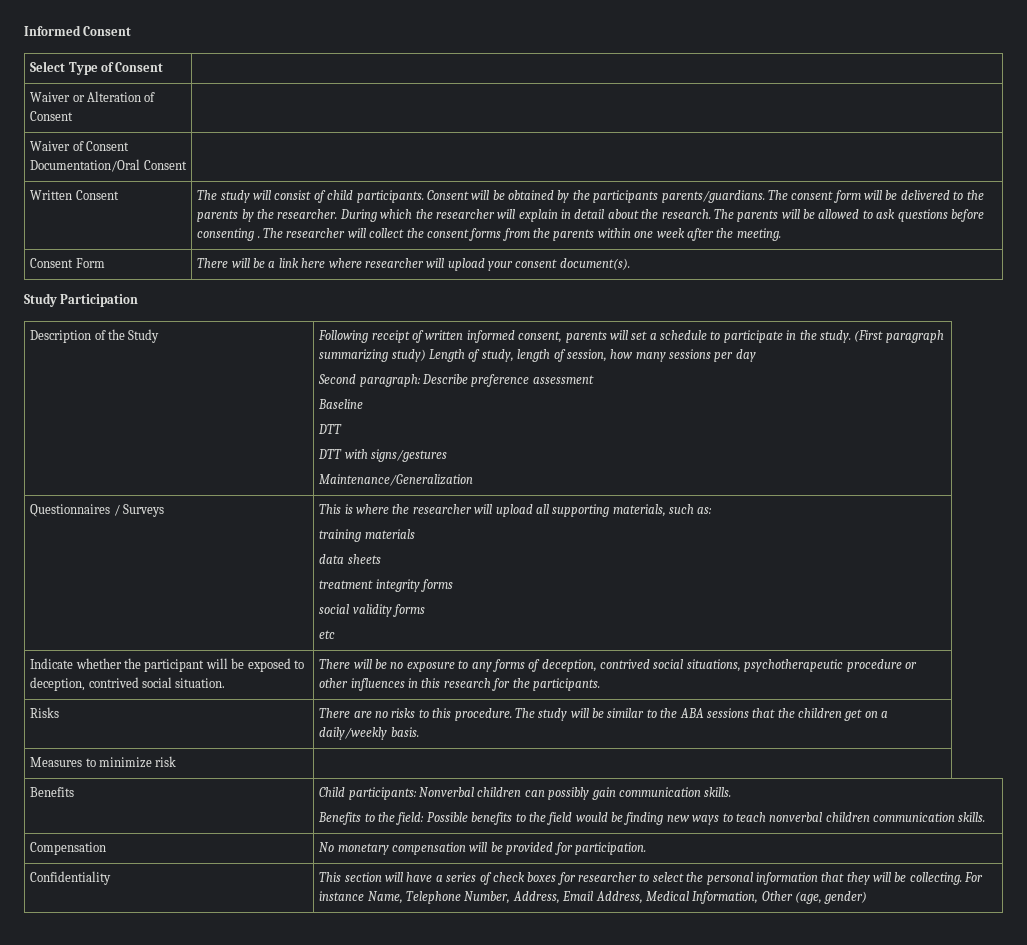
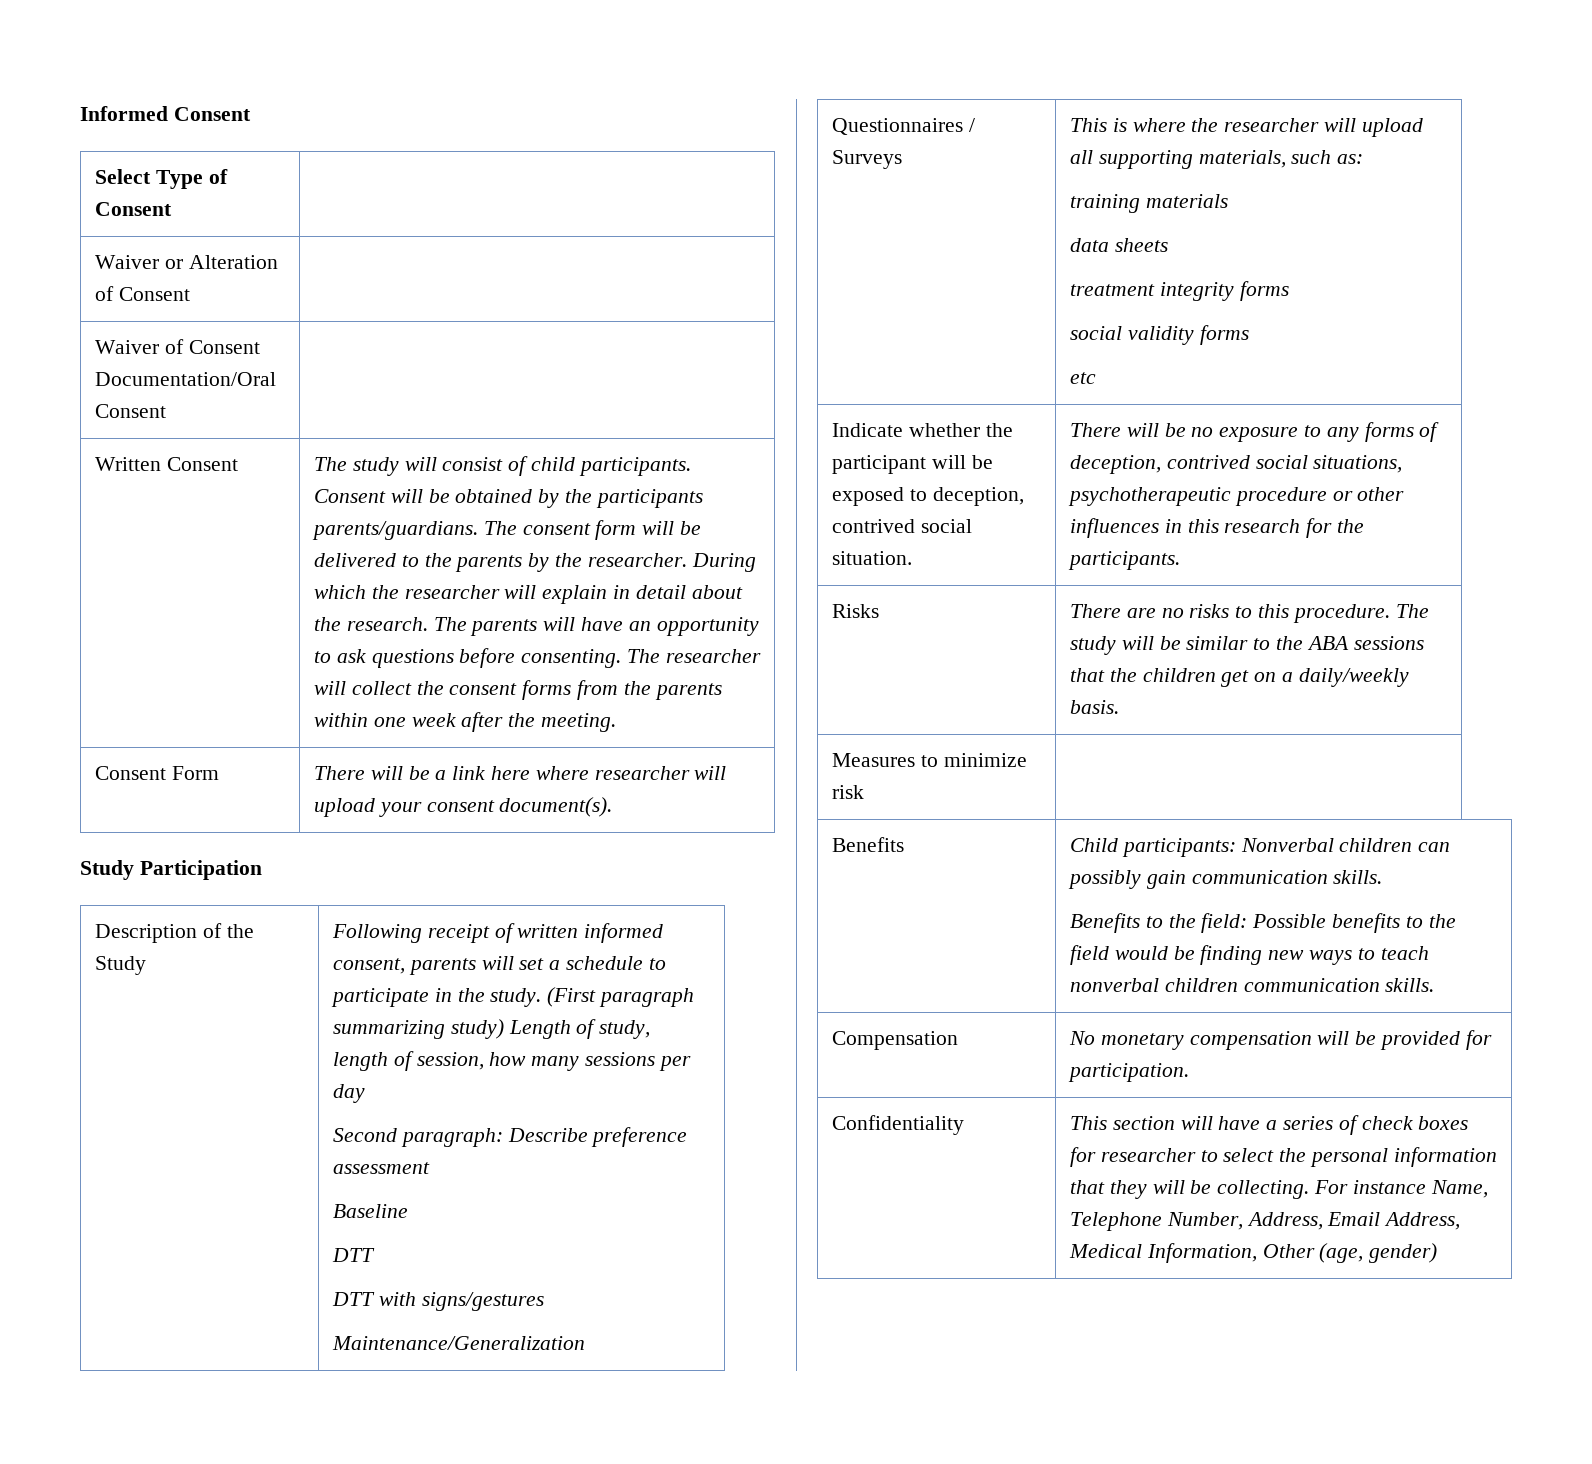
[802,209,860,219] be allowed -> [581,617,759,636] have an opportunity
[197,228,260,241] consenting . -> [521,649,622,668] consenting.

